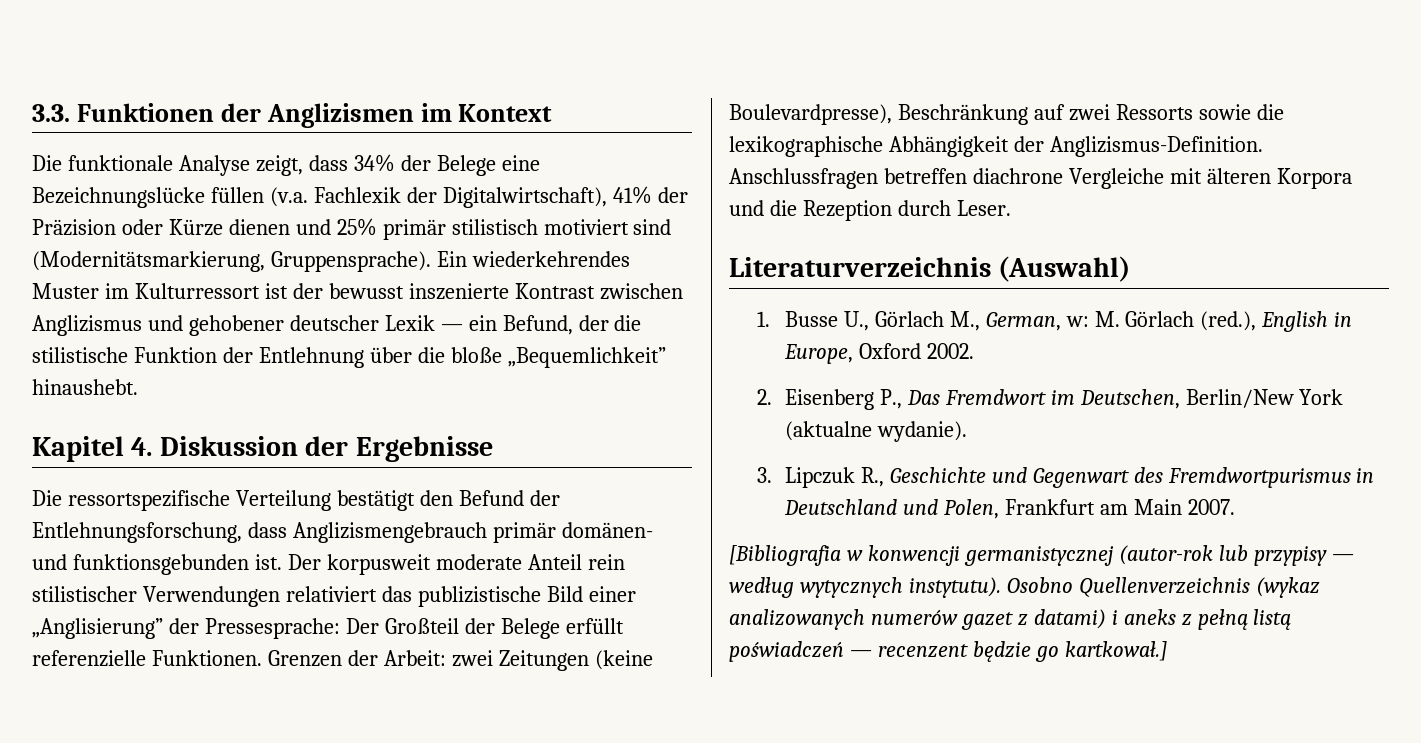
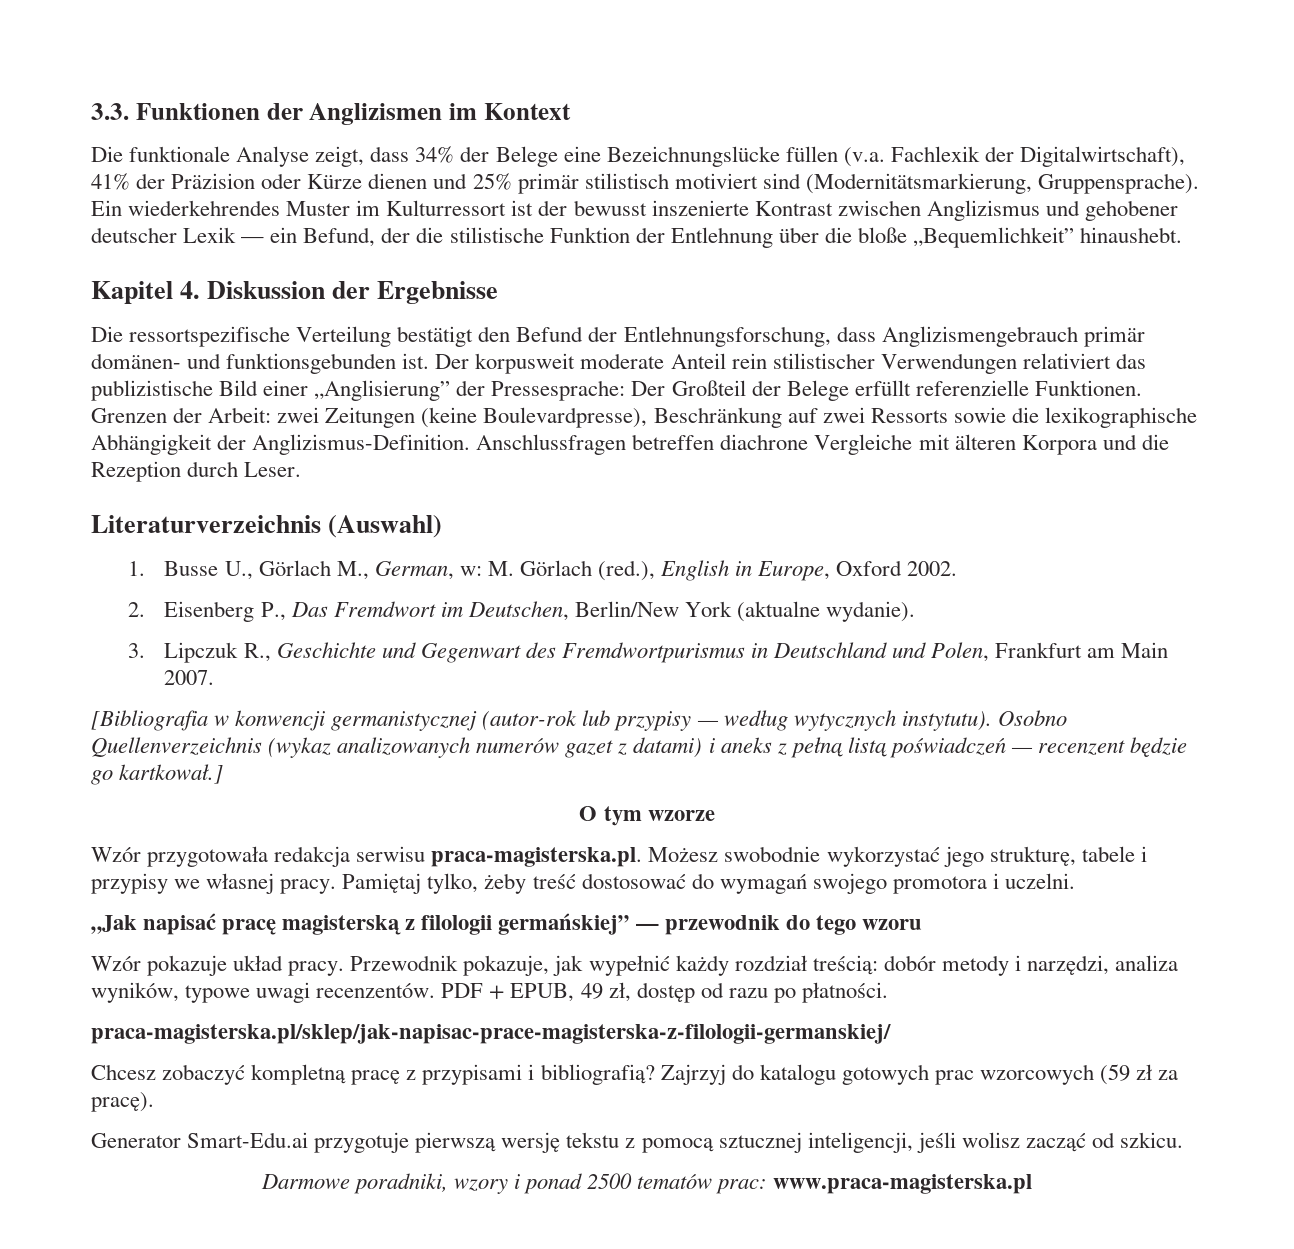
(1167, 651) none -> [579,806,715,826] [91,846,1147,867] [91,873,1076,894] [91,913,922,935] [91,955,1179,976] [91,982,888,1003] [91,1024,891,1044] [91,1064,1179,1085] [91,1092,154,1112] [91,1132,1184,1153] [260,1173,1033,1194] // O tym wzorze // Wzór przygotowała redakcja serwisu praca-magisterska.pl. Możesz swobodnie wykorzystać jego strukturę, tabele i przypisy we własnej pracy. Pamiętaj tylko, żeby treść dostosować do wymagań swojego promotora i uczelni. // „Jak napisać pracę magisterską z filologii germańskiej” — przewodnik do tego wzoru // Wzór pokazuje układ pracy. Przewodnik pokazuje, jak wypełnić każdy rozdział treścią: dobór metody i narzędzi, analiza wyników, typowe uwagi recenzentów. PDF + EPUB, 49 zł, dostęp od razu po płatności. // praca-magisterska.pl/sklep/jak-napisac-prace-magisterska-z-filologii-germanskiej/ // Chcesz zobaczyć kompletną pracę z przypisami i bibliografią? Zajrzyj do katalogu gotowych prac wzorcowych (59 zł za pracę). // Generator Smart-Edu.ai przygotuje pierwszą wersję tekstu z pomocą sztucznej inteligencji, jeśli wolisz zacząć od szkicu. // Darmowe poradniki, wzory i ponad 2500 tematów prac: www.praca-magisterska.pl

